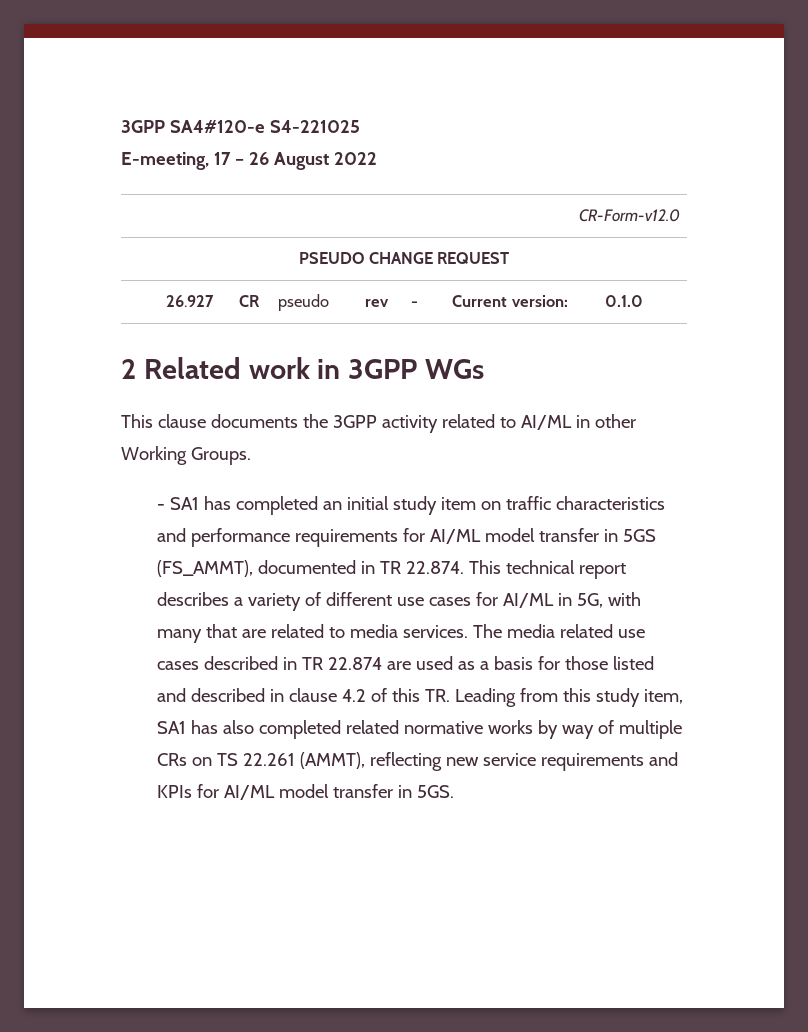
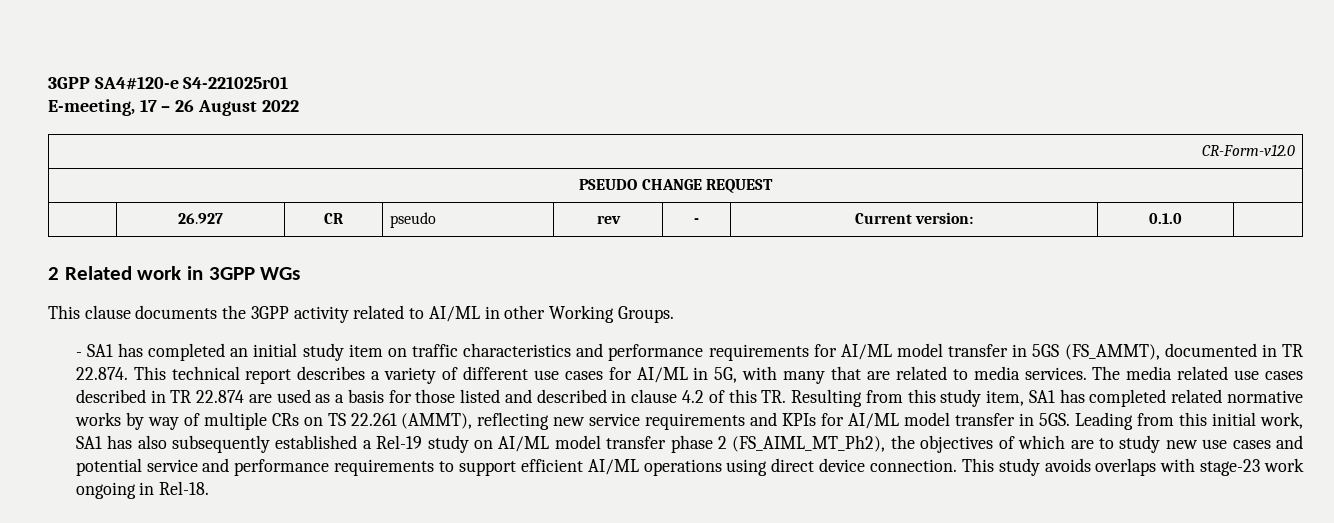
[269,120,360,133] S4-221025 -> [183,76,289,89] S4-221025r01
[455,688,517,707] Leading -> [791,389,863,407] Resulting
[223,720,255,734] also -> (1085, 396) none
(455, 791) none -> [1075,412,1304,430] [75,435,1303,453] [75,458,1304,476] [75,481,210,499] Leading from this initial work, SA1 has also subsequently established a Rel-19 study on AI/ML model transfer phase 2 (FS_AIML_MT_Ph2), the objectives of which are to study new use cases and potential service and performance requirements to support efficient AI/ML operations using direct device connection. This study avoids overlaps with stage-23 work ongoing in Rel-18.

